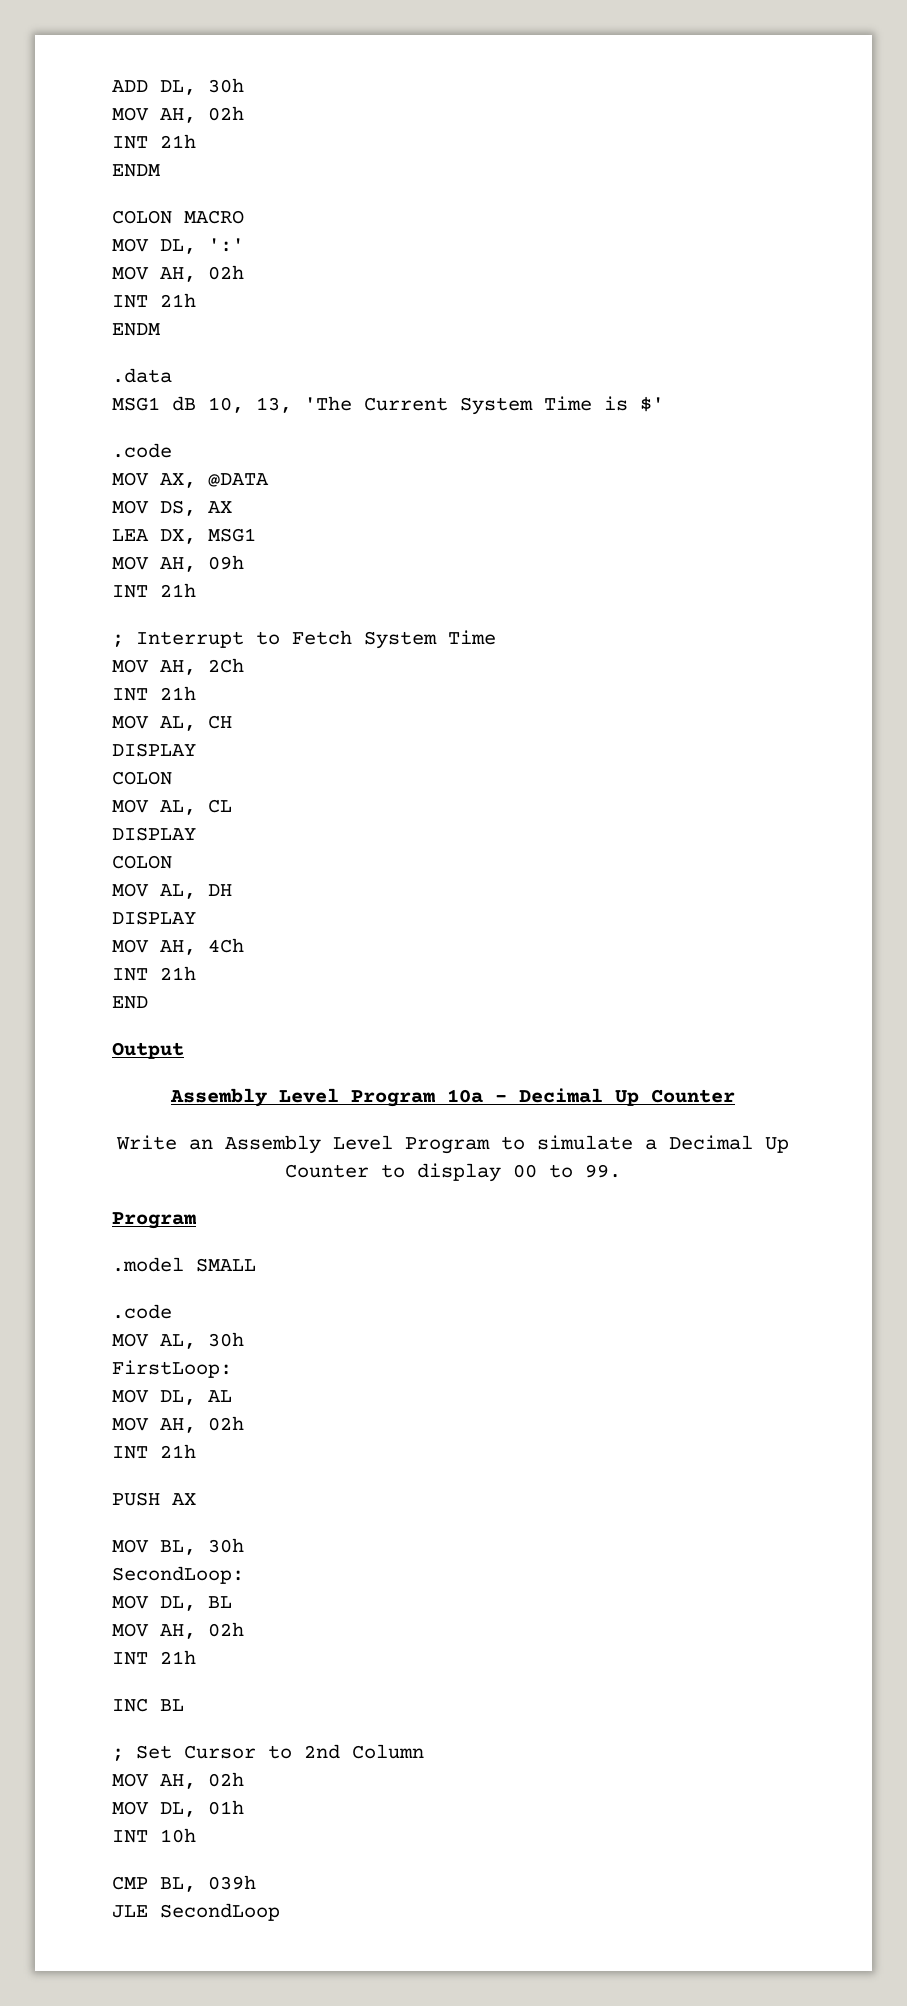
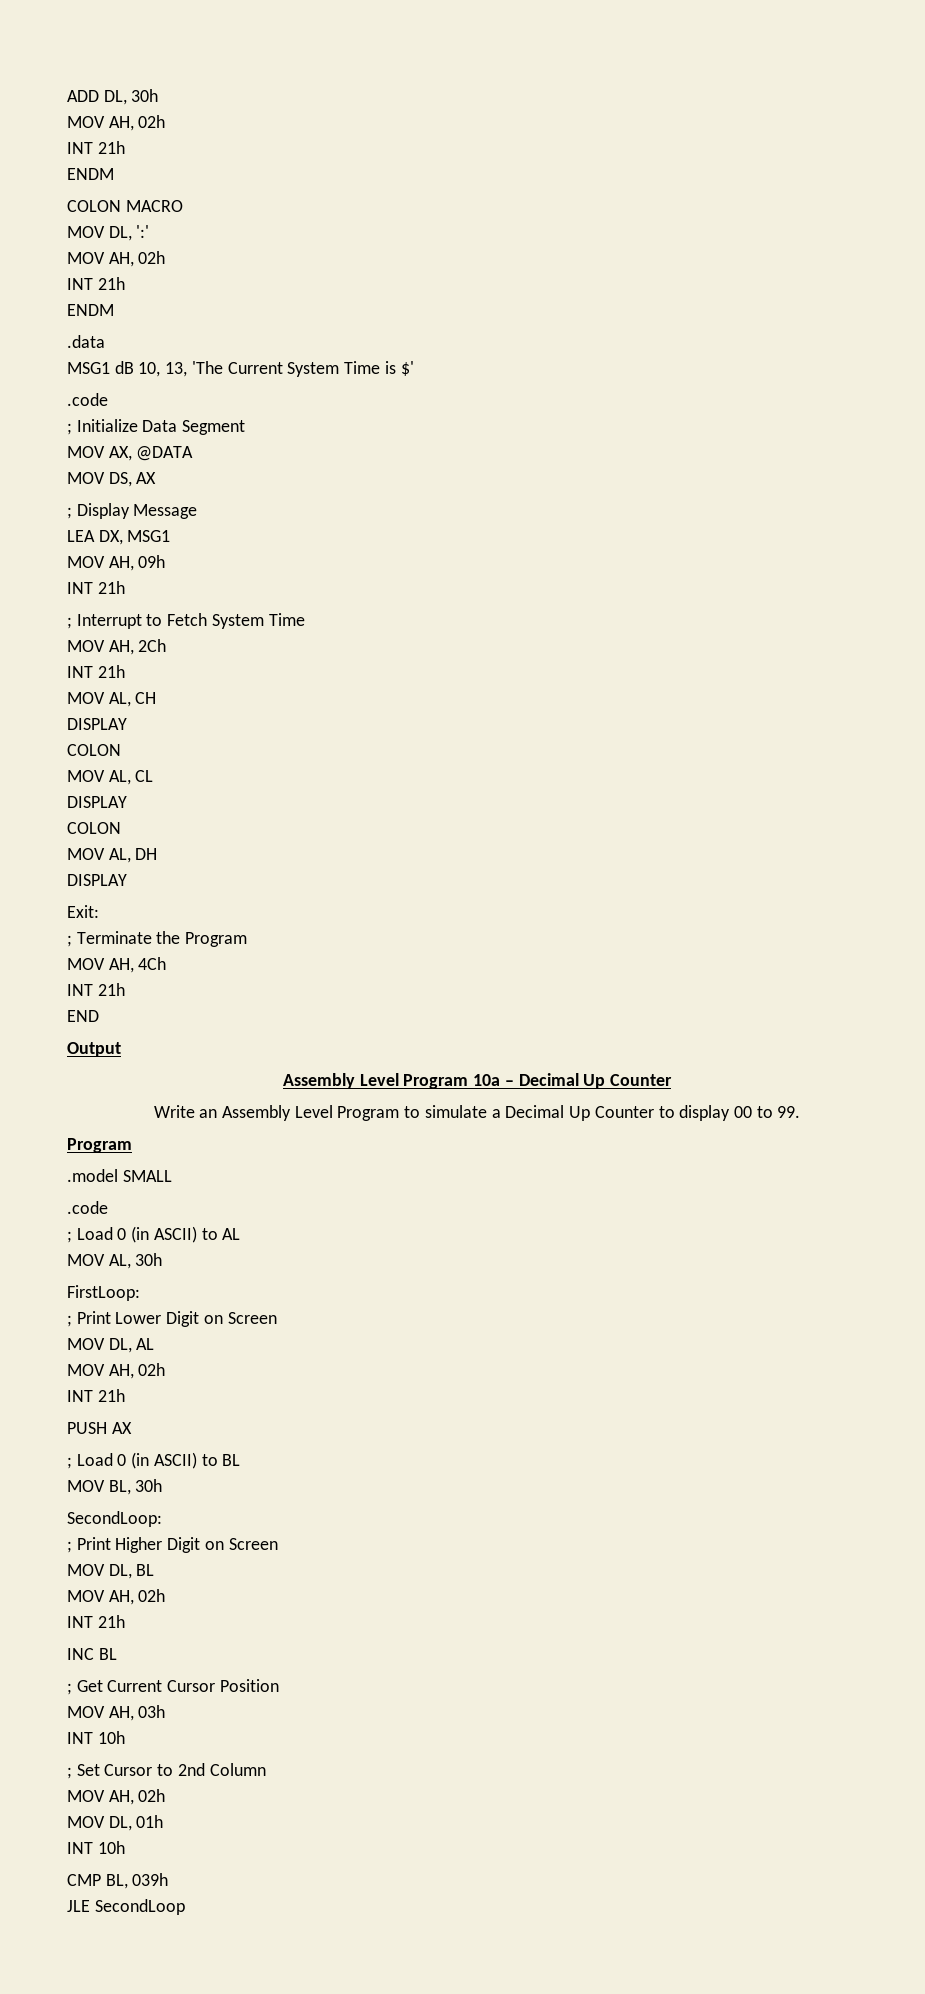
(172, 450) none -> [67,419,246,435] // ; Initialize Data Segment
(232, 507) none -> [67,503,198,519] // ; Display Message
(196, 918) none -> [67,905,99,918] [67,931,248,947] // Exit: // ; Terminate the Program
[112,1332,244,1349] [112,1360,232,1378] MOV AL, 30h // FirstLoop: -> [67,1226,241,1243] [67,1253,163,1269] [67,1285,140,1301] [67,1311,277,1327] ; Load 0 (in ASCII) to AL // MOV AL, 30h // FirstLoop: // ; Print Lower Digit on Screen
[112,1538,244,1555] [112,1566,244,1584] MOV BL, 30h // SecondLoop: -> [67,1452,241,1469] [67,1479,163,1495] [67,1511,162,1527] [67,1537,278,1553] ; Load 0 (in ASCII) to BL // MOV BL, 30h // SecondLoop: // ; Print Higher Digit on Screen
(184, 1705) none -> [67,1679,279,1695] [67,1705,166,1721] [67,1731,125,1744] // ; Get Current Cursor Position // MOV AH, 03h // INT 10h

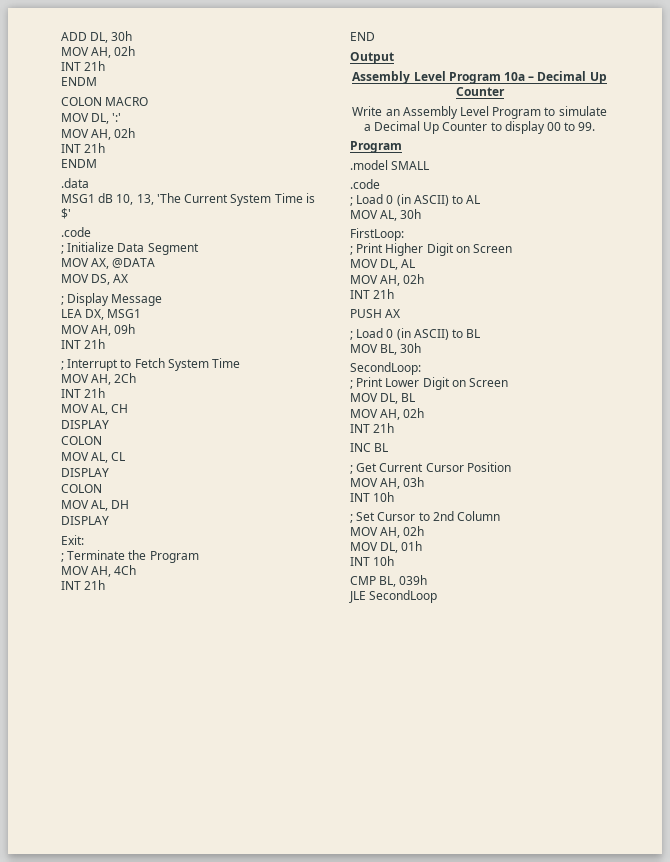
[115,1312,162,1324] Lower -> [385,243,424,256] Higher
[115,1537,163,1553] Higher -> [385,378,420,387] Lower

